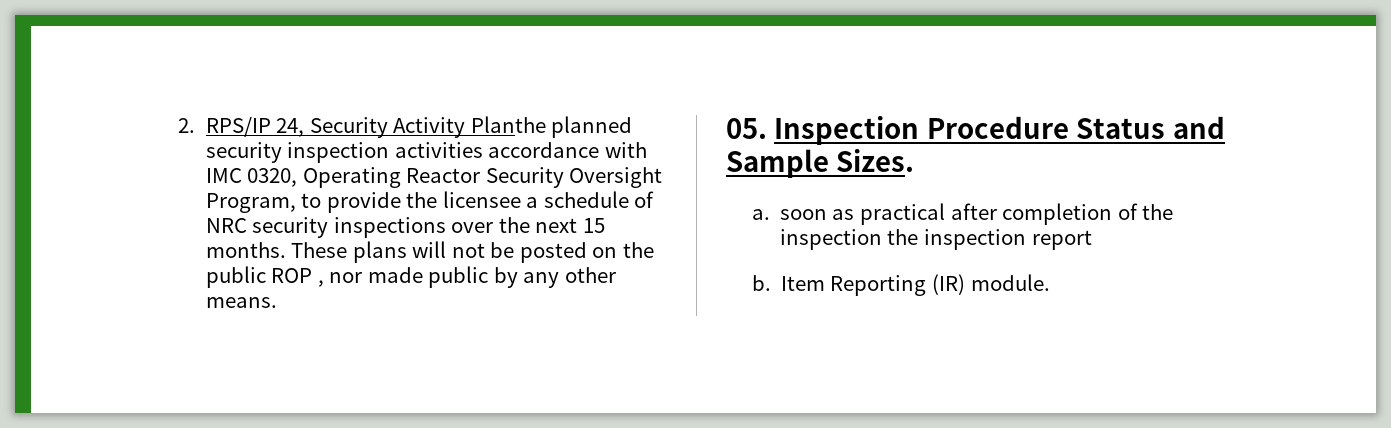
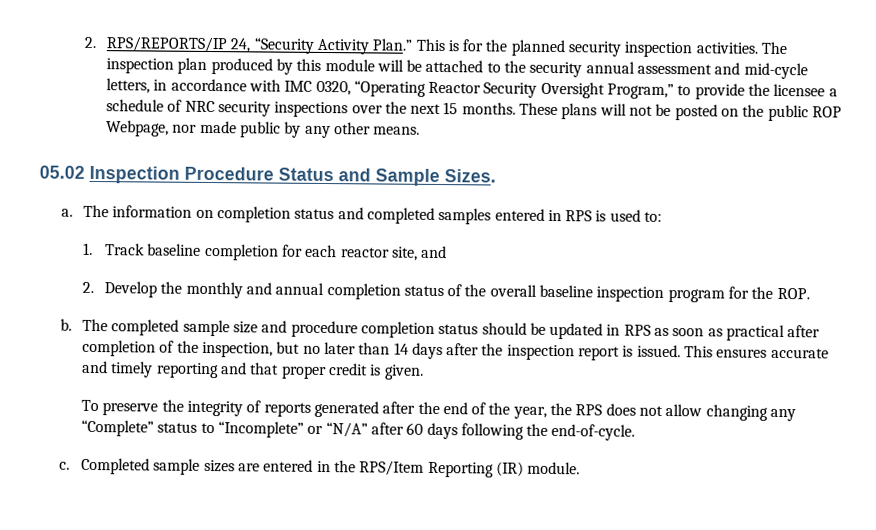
[178,116,633,138] [205,142,483,163] 2. RPS/IP 24, Security Activity Planthe planned security inspection activities -> [83,36,788,58] [105,57,808,80] [105,78,168,94] 2. RPS/REPORTS/IP 24, “Security Activity Plan.” This is for the planned security inspection activities. The inspection plan produced by this module will be attached to the security annual assessment and mid-cycle letters, in
[302,167,401,188] Operating -> [353,80,426,97] “Operating
[205,193,296,213] Program, -> [607,83,675,100] Program,”
[317,280,324,287] , -> [105,120,169,137] Webpage,
[726,118,767,139] 05. -> [39,165,85,179] 05.02
(770, 214) none -> [82,204,663,225] [82,242,448,261] [81,281,810,303] [59,318,670,340] The information on completion status and completed samples entered in RPS is used to: // 1. Track baseline completion for each reactor site, and // 2. Develop the monthly and annual completion status of the overall baseline inspection program for the ROP. // b. The completed sample size and procedure completion status should be updated in RPS as
[779,229,1092,250] [751,275,825,291] inspection the inspection report // b. Item -> [201,341,829,361] [81,360,424,380] [80,399,797,422] [80,419,636,441] [58,457,425,476] inspection, but no later than 14 days after the inspection report is issued. This ensures accurate and timely reporting and that proper credit is given. // To preserve the integrity of reports generated after the end of the year, the RPS does not allow changing any “Complete” status to “Incomplete” or “N/A” after 60 days following the end-of-cycle. // c. Completed sample sizes are entered in the RPS/Item

